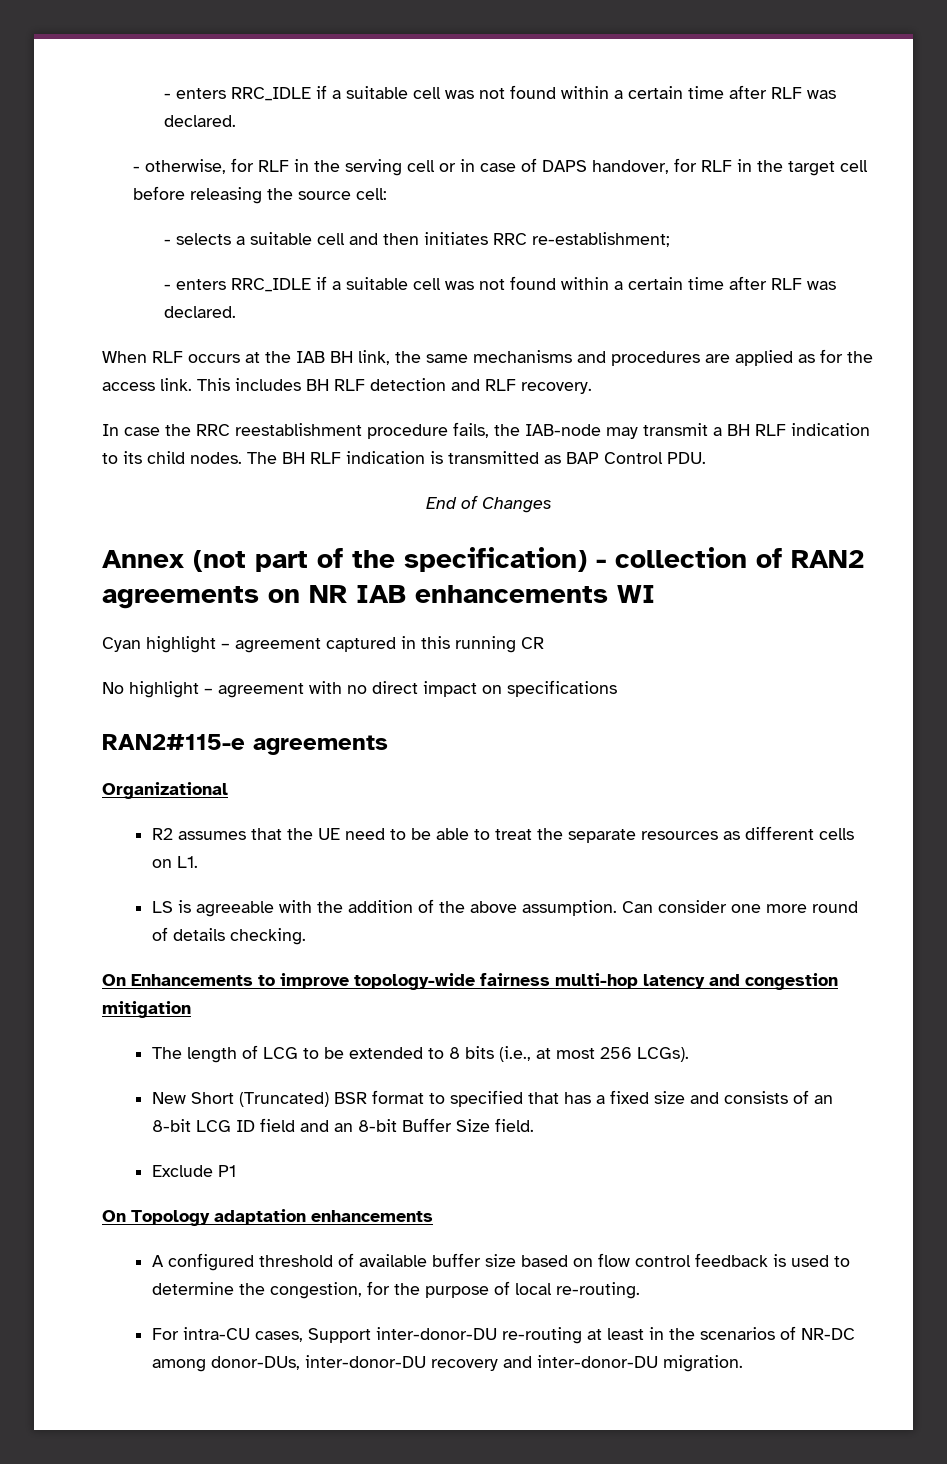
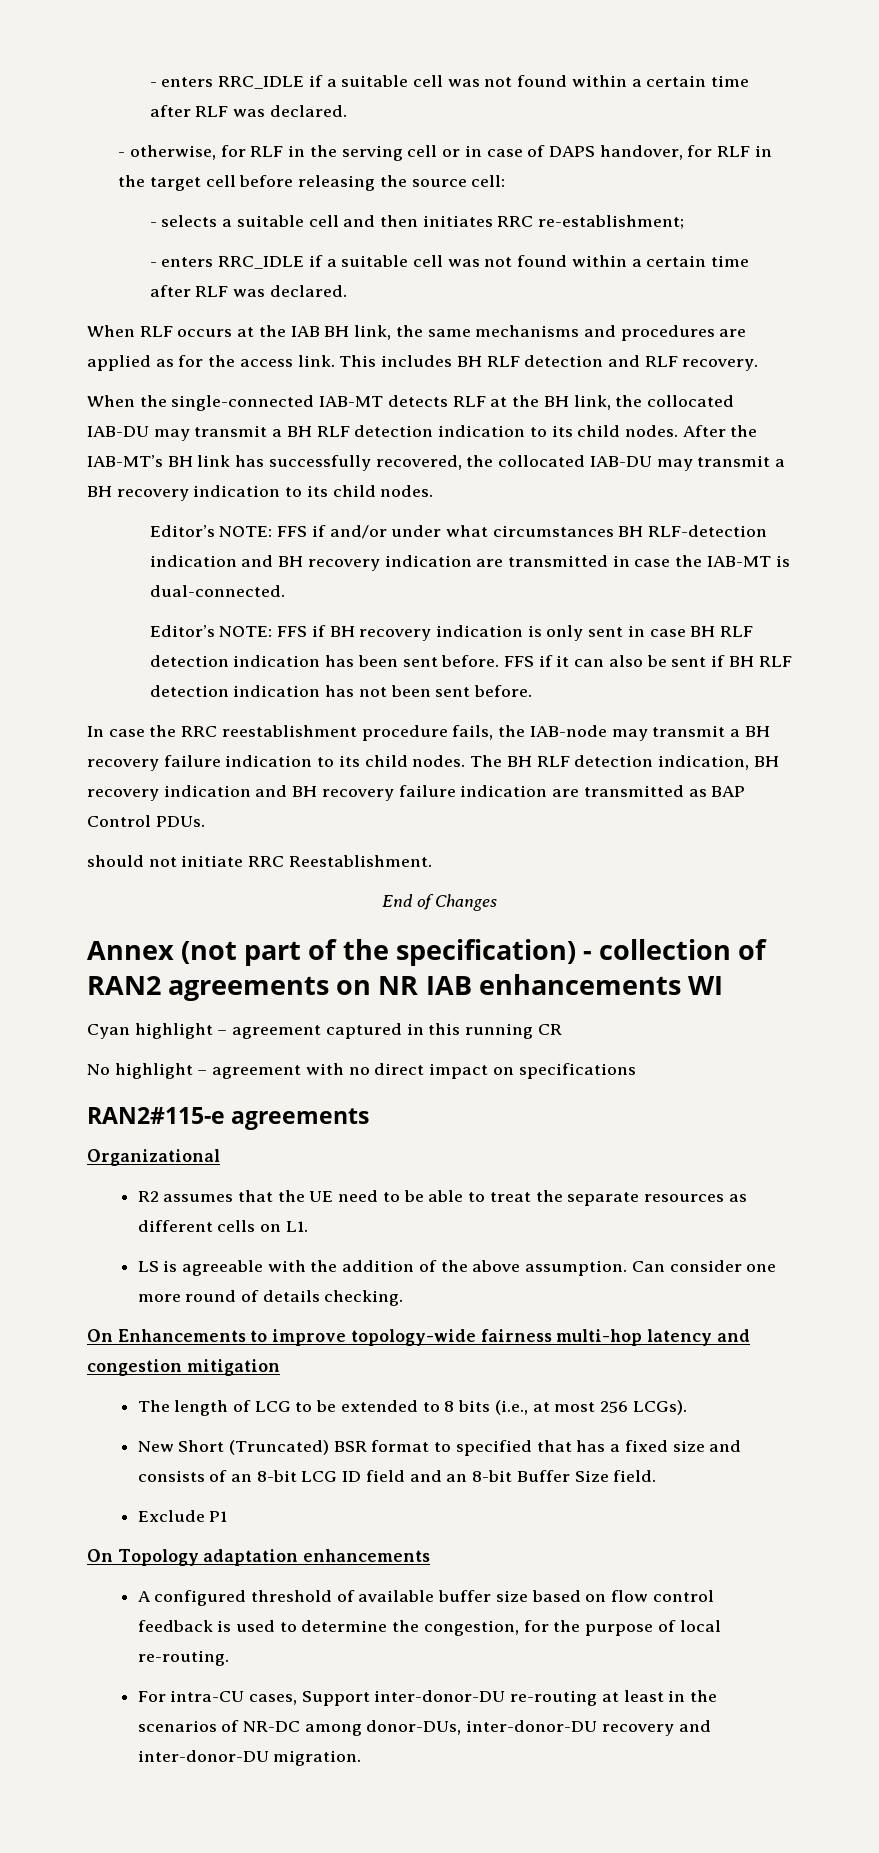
(592, 388) none -> [87,395,734,411] [87,425,758,441] [87,455,785,471] [87,485,434,501] [149,525,768,539] [149,555,790,571] [149,585,285,597] [149,625,754,641] [149,655,792,667] [149,685,532,697] // When the single-connected IAB-MT detects RLF at the BH link, the collocated IAB-DU may transmit a BH RLF detection indication to its child nodes. After the IAB-MT’s BH link has successfully recovered, the collocated IAB-DU may transmit a BH recovery indication to its child nodes. // Editor’s NOTE: FFS if and/or under what circumstances BH RLF-detection indication and BH recovery indication are transmitted in case the IAB-MT is dual-connected. // Editor’s NOTE: FFS if BH recovery indication is only sent in case BH RLF detection indication has been sent before. FFS if it can also be sent if BH RLF detection indication has not been sent before.
[755,424,786,436] RLF -> [87,755,221,771] recovery failure
[346,451,706,464] indication is transmitted as BAP Control PDU. -> [574,755,779,770] [87,785,746,801] [87,815,205,827] [87,855,432,867] detection indication, BH recovery indication and BH recovery failure indication are transmitted as BAP Control PDUs. // should not initiate RRC Reestablishment.

